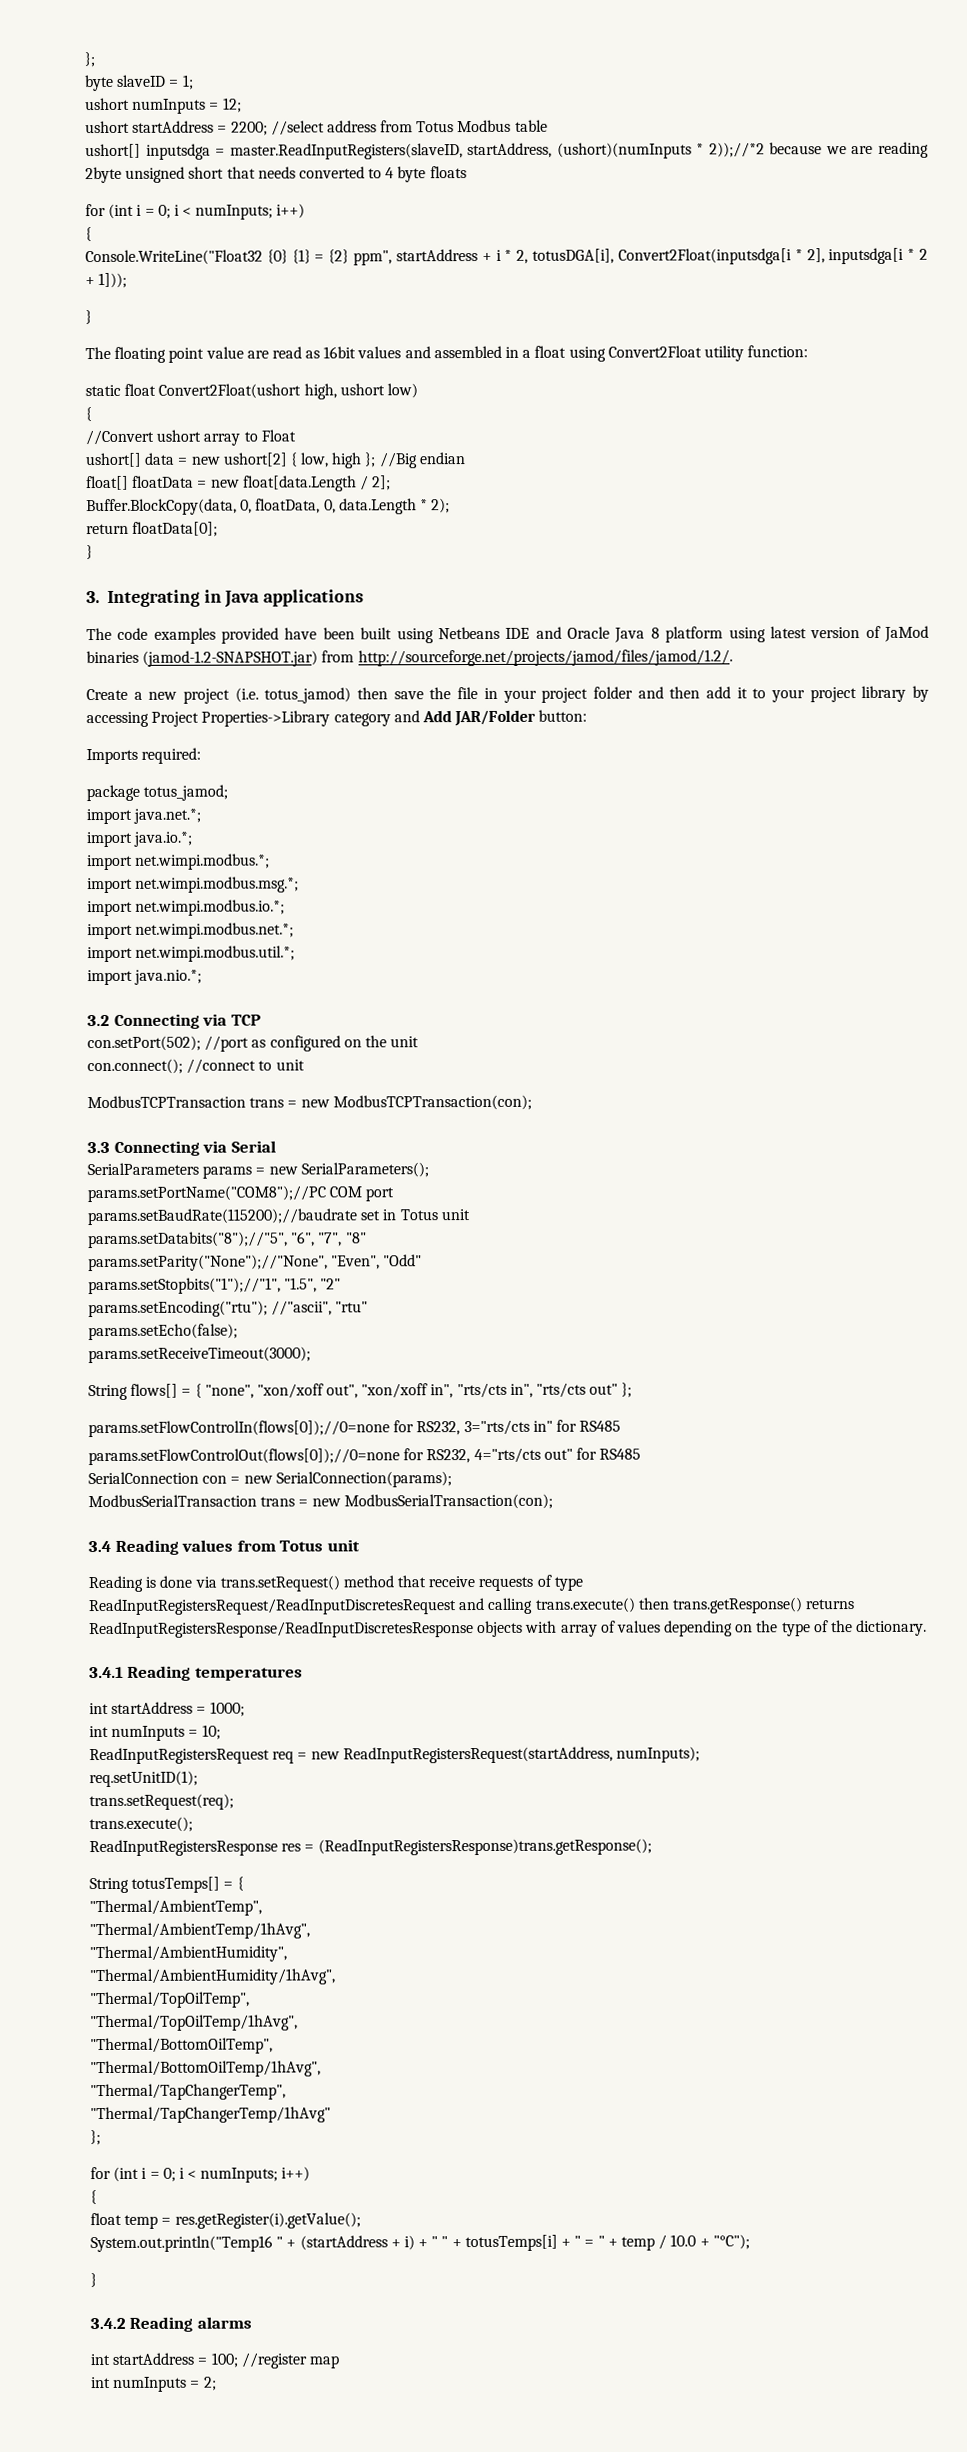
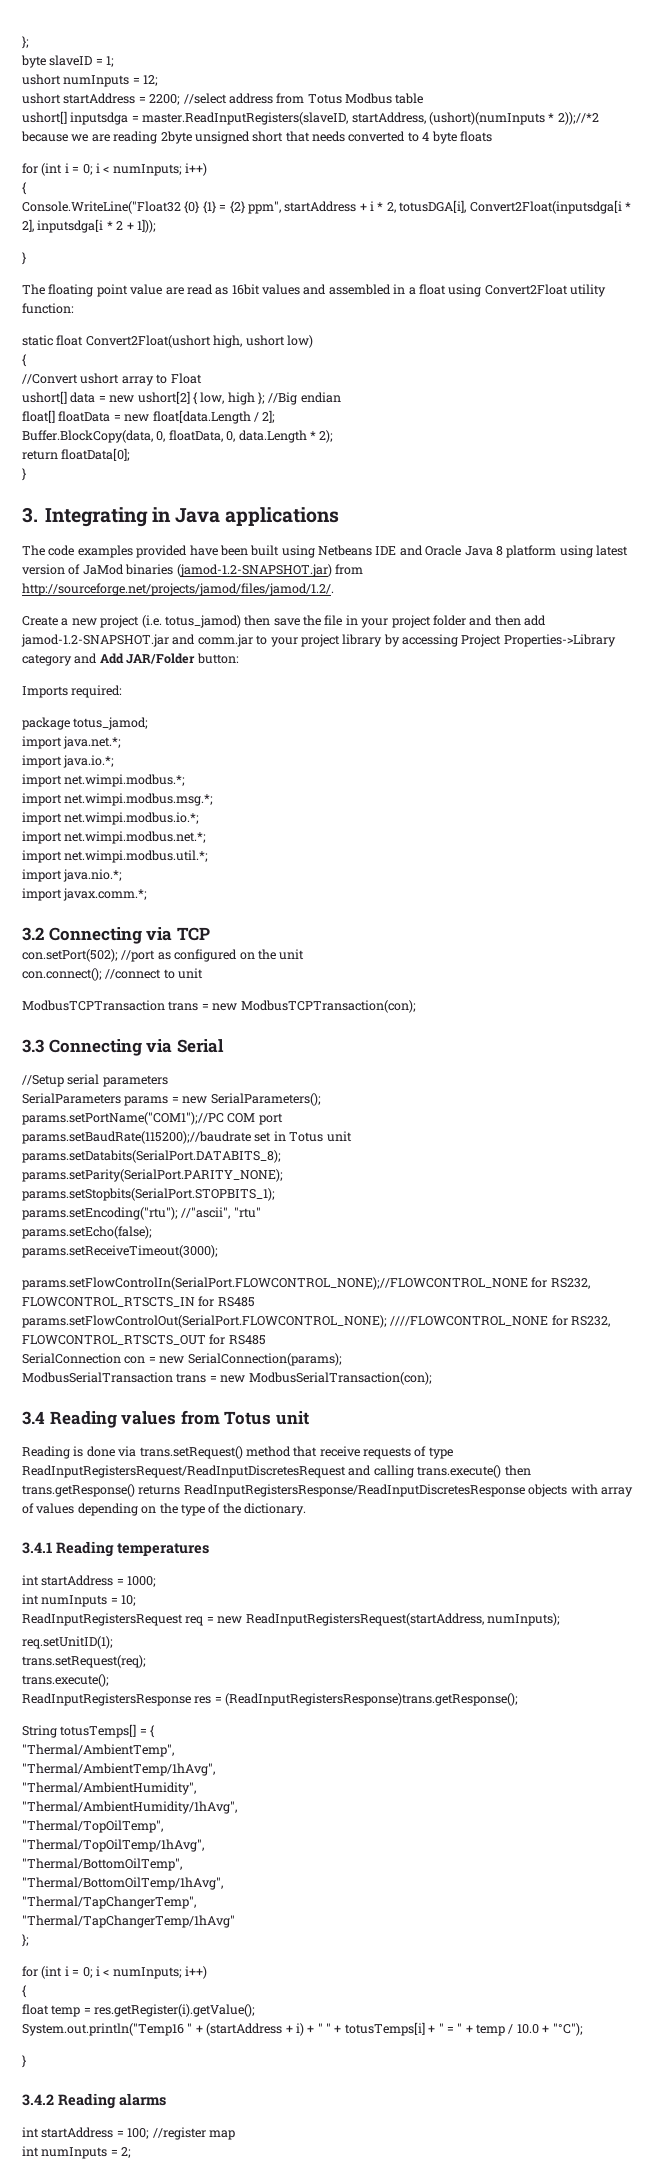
[736,687,748,699] it -> [21,634,253,647] jamod-1.2-SNAPSHOT.jar and comm.jar
(203, 977) none -> [22,888,148,901] // import javax.comm.*;
(276, 1146) none -> [22,1074,168,1087] // //Setup serial parameters
[87,1185,326,1203] params.setPortName("COM8");//PC -> [22,1112,224,1125] params.setPortName("COM1");//PC
[88,1231,367,1249] [88,1254,423,1272] [88,1277,342,1295] params.setDatabits("8");//"5", "6", "7", "8" // params.setParity("None");//"None", "Even", "Odd" // params.setStopbits("1");//"1", "1.5", "2" -> [22,1150,281,1163] [22,1169,283,1182] [22,1188,275,1201] params.setDatabits(SerialPort.DATABITS_8); // params.setParity(SerialPort.PARITY_NONE); // params.setStopbits(SerialPort.STOPBITS_1);
[88,1382,633,1401] [88,1419,622,1438] [88,1447,573,1466] String flows[] = { "none", "xon/xoff out", "xon/xoff in", "rts/cts in", "rts/cts out" }; // params.setFlowControlIn(flows[0]);//0=none for RS232, 3="rts/cts in" for RS485 // params.setFlowControlOut(flows[0]);//0=none for RS232, 4="rts/cts out" -> [22,1277,590,1290] [22,1296,255,1307] [22,1315,611,1328] [22,1335,206,1345] params.setFlowControlIn(SerialPort.FLOWCONTROL_NONE);//FLOWCONTROL_NONE for RS232, FLOWCONTROL_RTSCTS_IN for RS485 // params.setFlowControlOut(SerialPort.FLOWCONTROL_NONE); ////FLOWCONTROL_NONE for RS232, FLOWCONTROL_RTSCTS_OUT

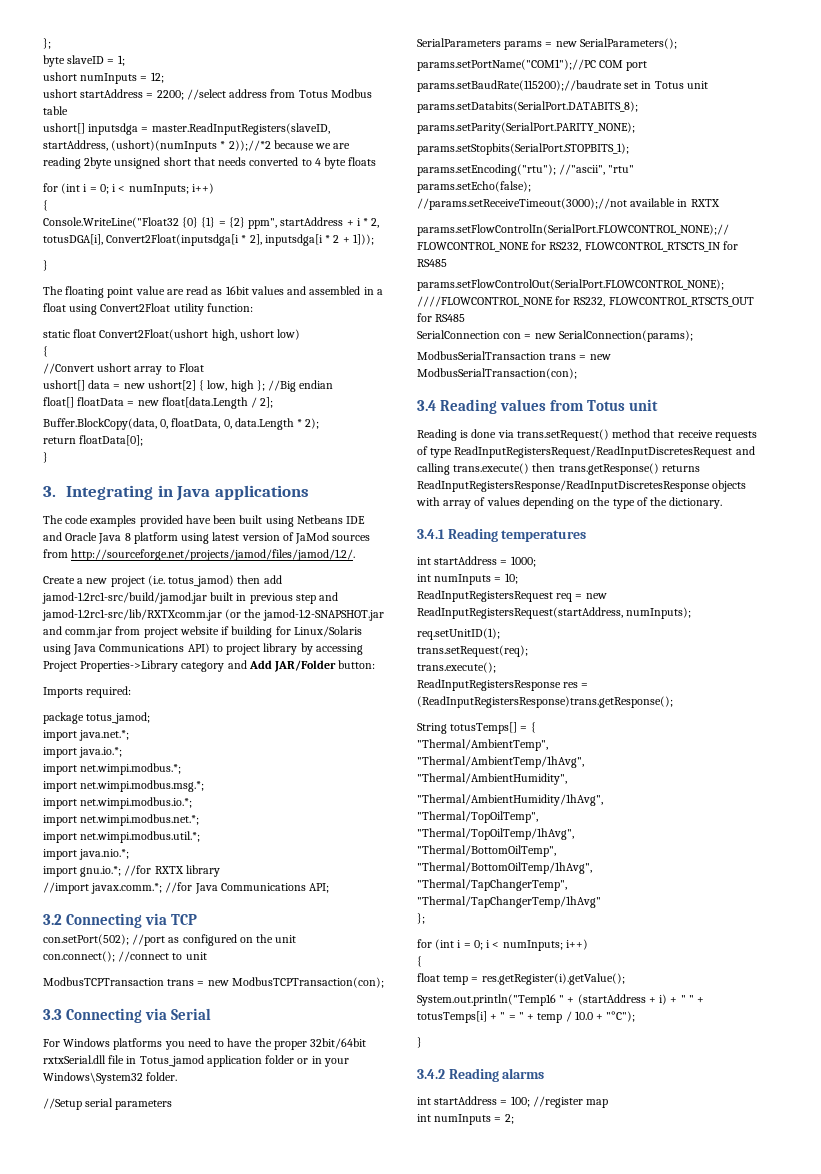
[125,564,332,577] binaries (jamod-1.2-SNAPSHOT.jar) -> [332,535,371,541] sources
[273,615,546,628] [21,634,298,647] save the file in your project folder and then add jamod-1.2-SNAPSHOT.jar and comm.jar to your -> [263,575,282,584] [42,592,339,604] [42,609,384,621] [43,626,362,638] [43,643,223,655] add jamod-1.2rc1-src/build/jamod.jar built in previous step and jamod-1.2rc1-src/lib/RXTXcomm.jar (or the jamod-1.2-SNAPSHOT.jar and comm.jar from project website if building for Linux/Solaris using Java Communications API) to
[63,888,148,901] javax.comm.*; -> [80,865,220,877] [43,882,330,894] gnu.io.*; //for RXTX library // //import javax.comm.*; //for Java Communications API;
(224, 1046) none -> [43,1038,367,1050] [43,1055,349,1067] [43,1072,178,1084] // For Windows platforms you need to have the proper 32bit/64bit rxtxSerial.dll file in Totus_jamod application folder or in your Windows\System32 folder.
[22,1245,218,1258] params.setReceiveTimeout(3000); -> [417,198,720,210] //params.setReceiveTimeout(3000);//not available in RXTX

